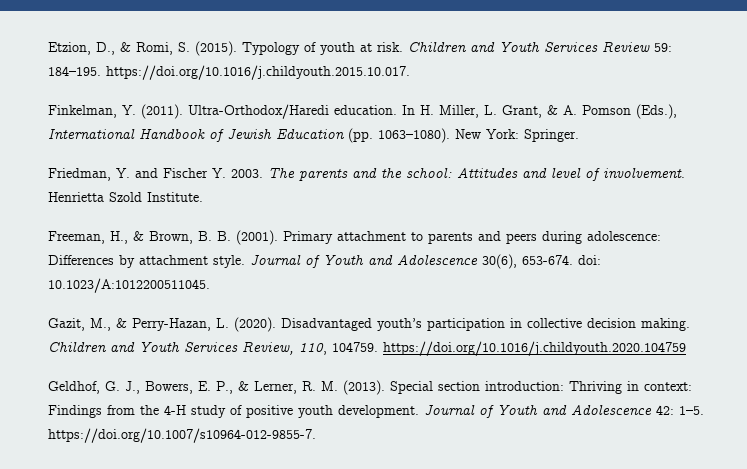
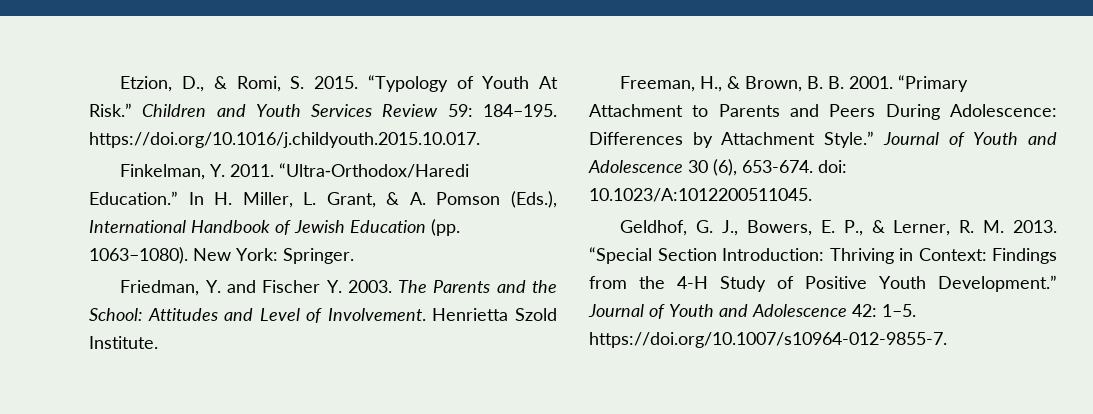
[195,41,403,56] (2015). Typology of youth at risk. -> [314,75,558,92] [89,103,132,117] 2015. “Typology of Youth At Risk.”
[141,104,397,119] (2011). Ultra‑Orthodox/Haredi education. -> [230,163,470,178] [89,191,178,205] 2011. “Ultra‑Orthodox/Haredi Education.”
[299,168,348,181] parents -> [433,280,491,293] Parents
[406,168,452,178] school: -> [89,308,142,321] School:
[551,168,685,181] level of involvement. -> [259,308,426,323] Level of Involvement.
[236,230,661,245] [48,254,517,269] (2001). Primary attachment to parents and peers during adolescence: Differences by attachment style. Journal of Youth and Adolescence 30(6), -> [849,75,969,92] [589,104,1057,120] [589,131,1057,148] [588,159,737,176] 2001. “Primary Attachment to Parents and Peers During Adolescence: Differences by Attachment Style.” Journal of Youth and Adolescence 30 (6),
[48,317,690,332] [48,341,686,356] // Gazit, M., & Perry-Hazan, L. (2020). Disadvantaged youth’s participation in collective decision making. Children and Youth Services Review, 110, 104759. https://doi.org/10.1016/j.childyouth.2020.104759 -> (812, 195) none
[343,380,564,395] (2013). Special section introduction: -> [1012,220,1057,233] [589,247,824,264] 2013. “Special Section Introduction:
[644,382,692,391] context: -> [918,248,987,261] Context:
[191,405,419,418] study of positive youth development. -> [720,275,1057,292] Study of Positive Youth Development.”

